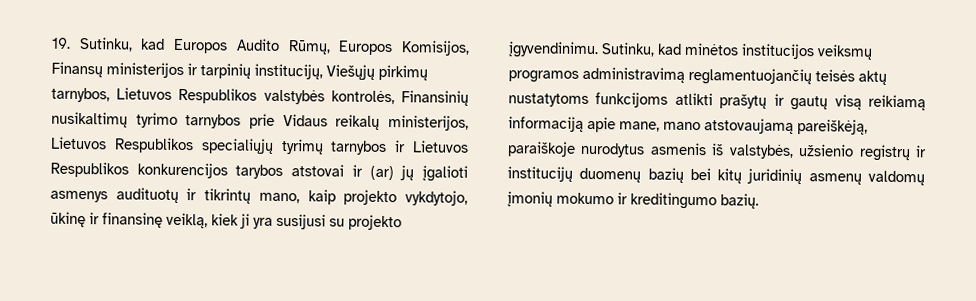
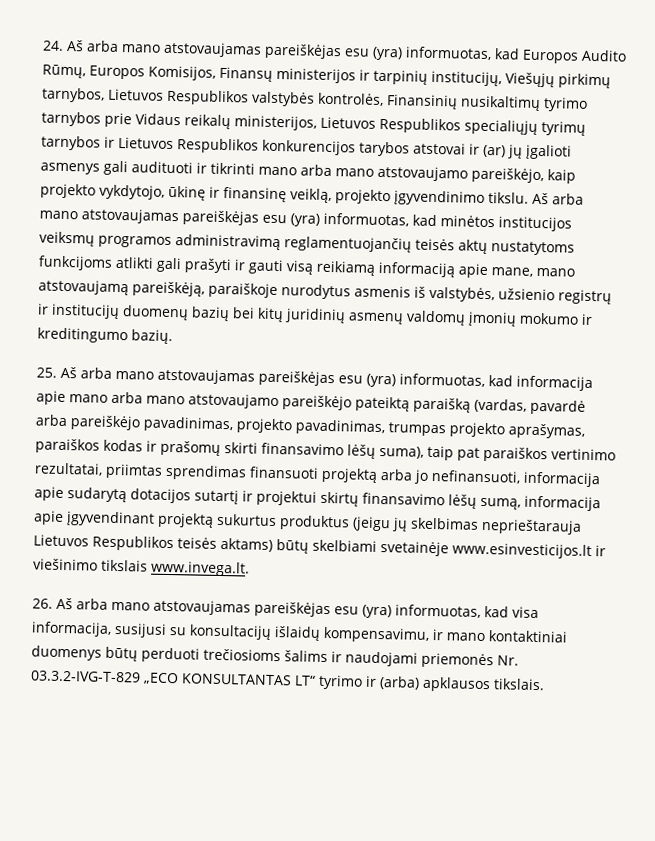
[51,36,133,52] 19. Sutinku, -> [42,39,492,61] 24. Aš arba mano atstovaujamas pareiškėjas esu (yra) informuotas,
[115,187,300,204] audituotų ir tikrintų mano, -> [103,160,544,184] gali audituoti ir tikrinti mano arba mano atstovaujamo pareiškėjo,
[211,213,402,231] [508,41,655,59] kiek ji yra susijusi su projekto įgyvendinimu. Sutinku, -> [335,189,584,206] [39,208,409,227] projekto įgyvendinimo tikslu. Aš arba mano atstovaujamas pareiškėjas esu (yra) informuotas,
[719,93,829,111] prašytų ir gautų -> [156,257,284,275] gali prašyti ir gauti
(759, 201) none -> [36,366,593,392] [36,390,586,415] [35,414,585,439] [35,438,616,463] [34,462,601,488] [34,486,601,512] [33,510,582,535] [33,534,606,560] [33,558,250,577] [32,597,539,619] [31,621,568,643] [31,645,519,669] [31,670,545,693] // 25. Aš arba mano atstovaujamas pareiškėjas esu (yra) informuotas, kad informacija apie mano arba mano atstovaujamo pareiškėjo pateiktą paraišką (vardas, pavardė arba pareiškėjo pavadinimas, projekto pavadinimas, trumpas projekto aprašymas, paraiškos kodas ir prašomų skirti finansavimo lėšų suma), taip pat paraiškos vertinimo rezultatai, priimtas sprendimas finansuoti projektą arba jo nefinansuoti, informacija apie sudarytą dotacijos sutartį ir projektui skirtų finansavimo lėšų sumą, informacija apie įgyvendinant projektą sukurtus produktus (jeigu jų skelbimas neprieštarauja Lietuvos Respublikos teisės aktams) būtų skelbiami svetainėje www.esinvesticijos.lt ir viešinimo tikslais www.invega.lt. // 26. Aš arba mano atstovaujamas pareiškėjas esu (yra) informuotas, kad visa informacija, susijusi su konsultacijų išlaidų kompensavimu, ir mano kontaktiniai duomenys būtų perduoti trečiosioms šalims ir naudojami priemonės Nr. 03.3.2-IVG-T-829 „ECO KONSULTANTAS LT“ tyrimo ir (arba) apklausos tikslais.

